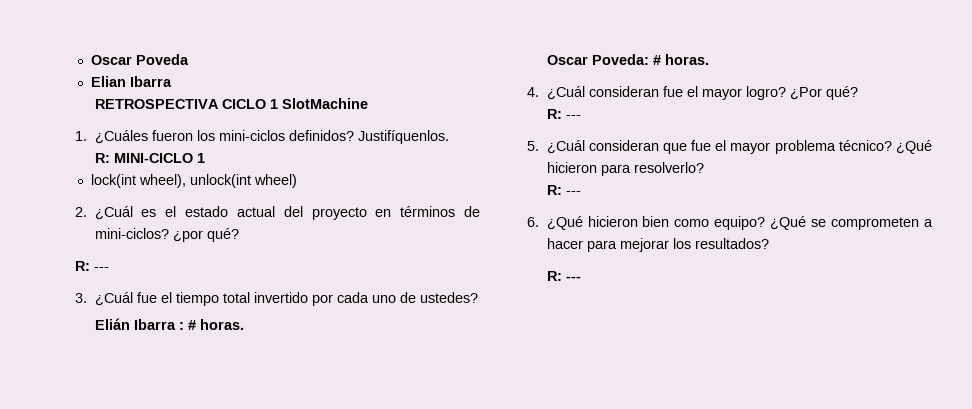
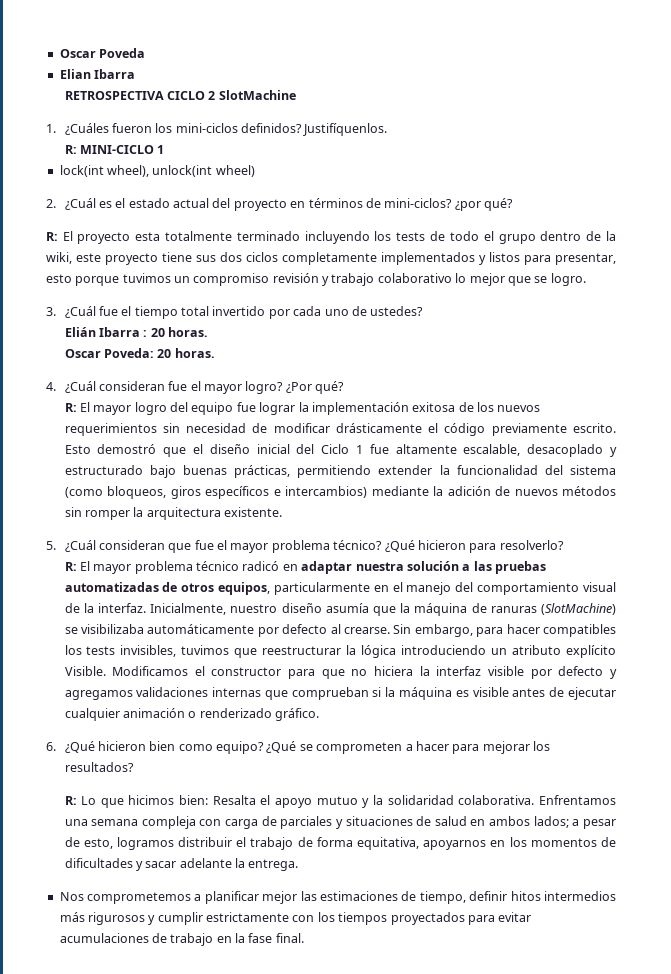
[269,99,278,109] 1 -> [208,91,216,100] 2
[94,267,110,271] --- -> [62,231,616,244] [45,252,616,265] [45,273,586,286] El proyecto esta totalmente terminado incluyendo los tests de todo el grupo dentro de la wiki, este proyecto tiene sus dos ciclos completamente implementados y listos para presentar, esto porque tuvimos un compromiso revisión y trabajo colaborativo lo mejor que se logro.
[187,320,196,330] # -> [150,328,165,337] 20
[652,55,661,65] # -> [157,349,172,358] 20
[565,115,581,119] --- -> [79,402,541,415] [64,423,616,436] [64,444,618,457] [64,465,617,478] [64,486,617,499] [64,507,282,520] El mayor logro del equipo fue lograr la implementación exitosa de los nuevos requerimientos sin necesidad de modificar drásticamente el código previamente escrito. Esto demostró que el diseño inicial del Ciclo 1 fue altamente escalable, desacoplado y estructurado bajo buenas prácticas, permitiendo extender la funcionalidad del sistema (como bloqueos, giros específicos e intercambios) mediante la adición de nuevos métodos sin romper la arquitectura existente.
[565,191,581,195] --- -> [79,561,546,574] [64,582,616,595] [64,603,617,616] [64,624,616,637] [64,645,617,658] [64,666,617,679] [64,687,616,700] [64,708,319,721] El mayor problema técnico radicó en adaptar nuestra solución a las pruebas automatizadas de otros equipos, particularmente en el manejo del comportamiento visual de la interfaz. Inicialmente, nuestro diseño asumía que la máquina de ranuras (SlotMachine) se visibilizaba automáticamente por defecto al crearse. Sin embargo, para hacer compatibles los tests invisibles, tuvimos que reestructurar la lógica introduciendo un atributo explícito Visible. Modificamos el constructor para que no hiciera la interfaz visible por defecto y agregamos validaciones internas que comprueban si la máquina es visible antes de ejecutar cualquier animación o renderizado gráfico.
[565,276,581,281] --- -> [81,795,616,808] [64,816,616,829] [64,837,616,850] [64,858,299,871] [59,891,616,904] [59,912,532,925] [59,933,304,946] Lo que hicimos bien: Resalta el apoyo mutuo y la solidaridad colaborativa. Enfrentamos una semana compleja con carga de parciales y situaciones de salud en ambos lados; a pesar de esto, logramos distribuir el trabajo de forma equitativa, apoyarnos en los momentos de dificultades y sacar adelante la entrega. // Nos comprometemos a planificar mejor las estimaciones de tiempo, definir hitos intermedios más rigurosos y cumplir estrictamente con los tiempos proyectados para evitar acumulaciones de trabajo en la fase final.

